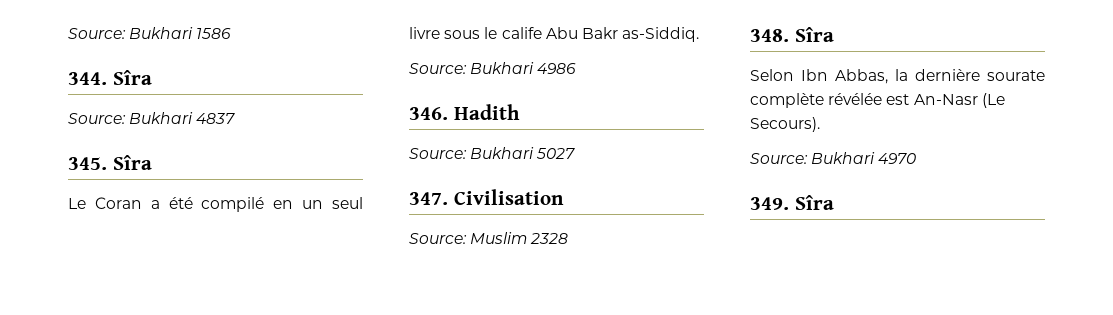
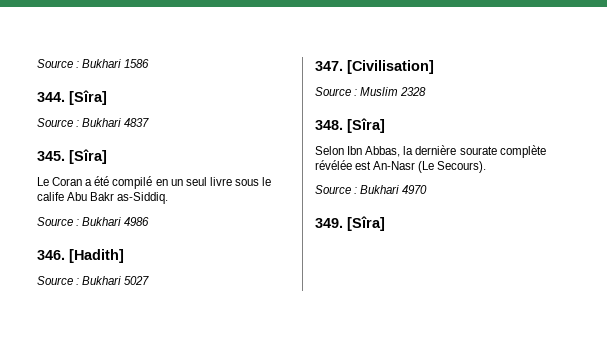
[68,28,126,39] Source: -> [37,59,80,68] Source :
[112,70,152,85] [68,113,126,124] Sîra // Source: -> [69,90,107,105] [37,118,80,127] [Sîra] // Source :
[112,155,152,170] Sîra -> [69,149,107,164] [Sîra]
[409,63,467,74] Source: -> [37,217,80,226] Source :
[453,104,520,120] [409,148,467,159] Hadith // Source: -> [69,249,124,263] [37,276,80,285] [Hadith] // Source :
[453,189,564,205] [409,233,467,244] Civilisation // Source: -> [347,60,434,74] [315,87,358,96] [Civilisation] // Source :
[794,27,834,42] Sîra -> [347,118,385,133] [Sîra]
[750,153,808,164] Source: -> [315,185,358,194] Source :
[794,195,834,210] Sîra -> [347,216,385,231] [Sîra]

